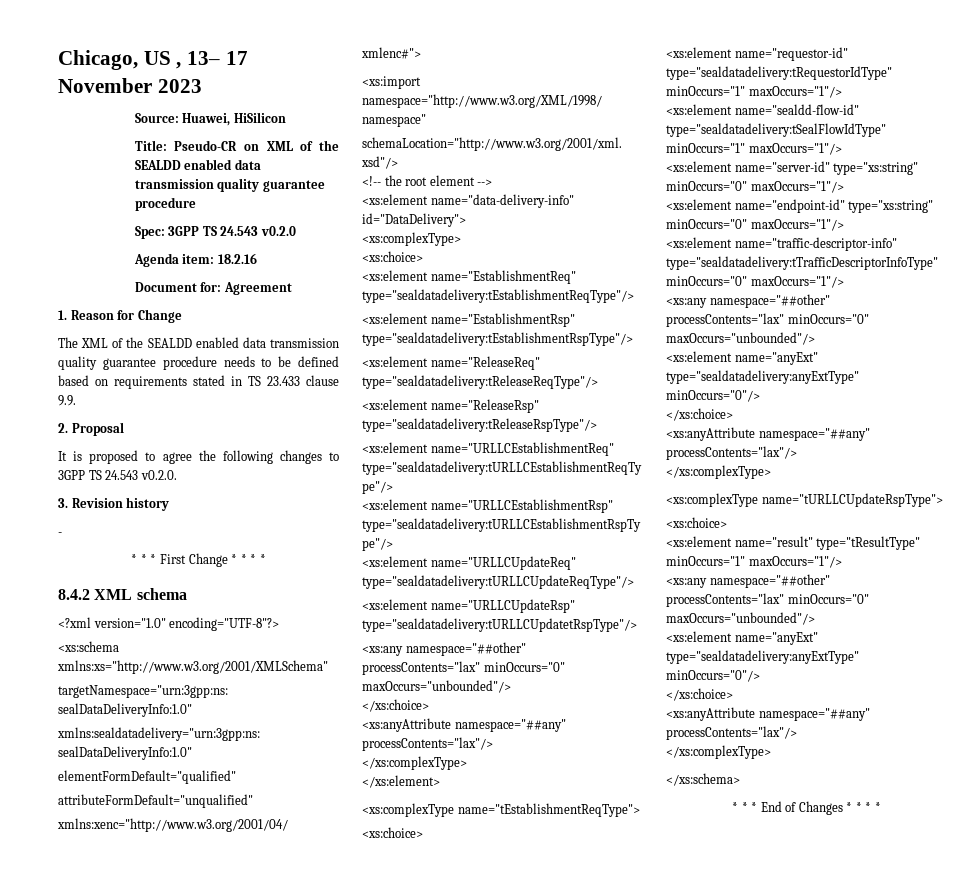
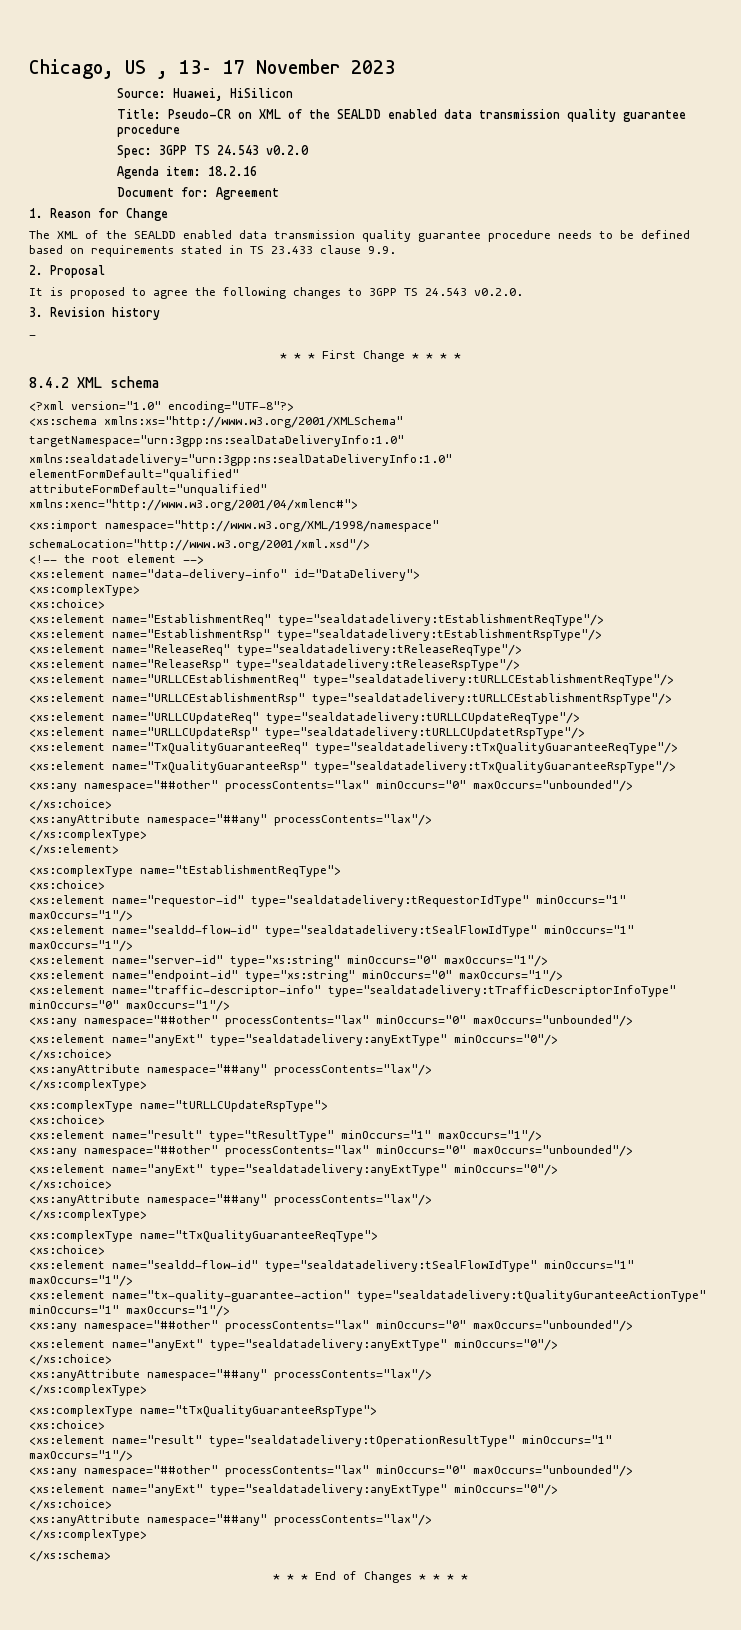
(637, 625) none -> [29,742,678,754] [29,761,676,773] // <xs:element name="TxQualityGuaranteeReq" type="sealdatadelivery:tTxQualityGuaranteeReqType"/> // <xs:element name="TxQualityGuaranteeRsp" type="sealdatadelivery:tTxQualityGuaranteeRspType"/>
(771, 752) none -> [29,1230,378,1242] [29,1245,105,1255] [29,1260,634,1272] [29,1275,133,1287] [29,1290,706,1302] [29,1305,230,1317] [29,1320,633,1332] [29,1339,558,1351] [29,1354,112,1366] [29,1369,432,1381] [29,1384,147,1396] [29,1405,377,1417] [29,1420,105,1430] [29,1435,612,1447] [29,1450,133,1462] [29,1465,633,1477] [29,1484,558,1496] [29,1499,112,1511] [29,1514,432,1526] [29,1529,147,1541] // <xs:complexType name="tTxQualityGuaranteeReqType"> // <xs:choice> // <xs:element name="sealdd-flow-id" type="sealdatadelivery:tSealFlowIdType" minOccurs="1" maxOccurs="1"/> // <xs:element name="tx-quality-guarantee-action" type="sealdatadelivery:tQualityGuranteeActionType" minOccurs="1" maxOccurs="1"/> // <xs:any namespace="##other" processContents="lax" minOccurs="0" maxOccurs="unbounded"/> // <xs:element name="anyExt" type="sealdatadelivery:anyExtType" minOccurs="0"/> // </xs:choice> // <xs:anyAttribute namespace="##any" processContents="lax"/> // </xs:complexType> // <xs:complexType name="tTxQualityGuaranteeRspType"> // <xs:choice> // <xs:element name="result" type="sealdatadelivery:tOperationResultType" minOccurs="1" maxOccurs="1"/> // <xs:any namespace="##other" processContents="lax" minOccurs="0" maxOccurs="unbounded"/> // <xs:element name="anyExt" type="sealdatadelivery:anyExtType" minOccurs="0"/> // </xs:choice> // <xs:anyAttribute namespace="##any" processContents="lax"/> // </xs:complexType>

